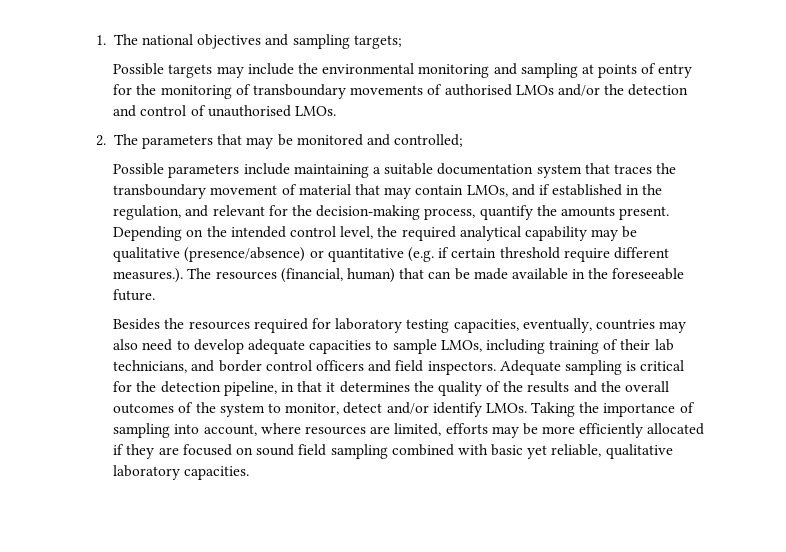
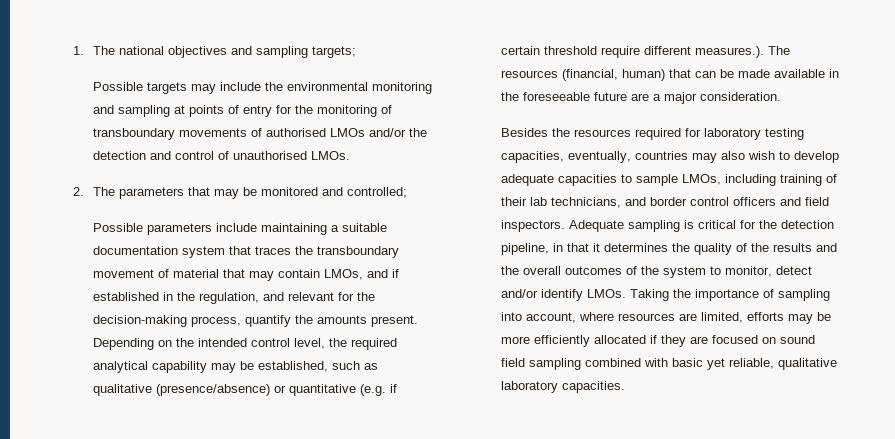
(638, 232) none -> [258,361,379,372] established, such as
[113,289,156,301] future. -> [594,92,782,104] future are a major consideration.
[142,339,173,351] need -> [748,151,776,160] wish

